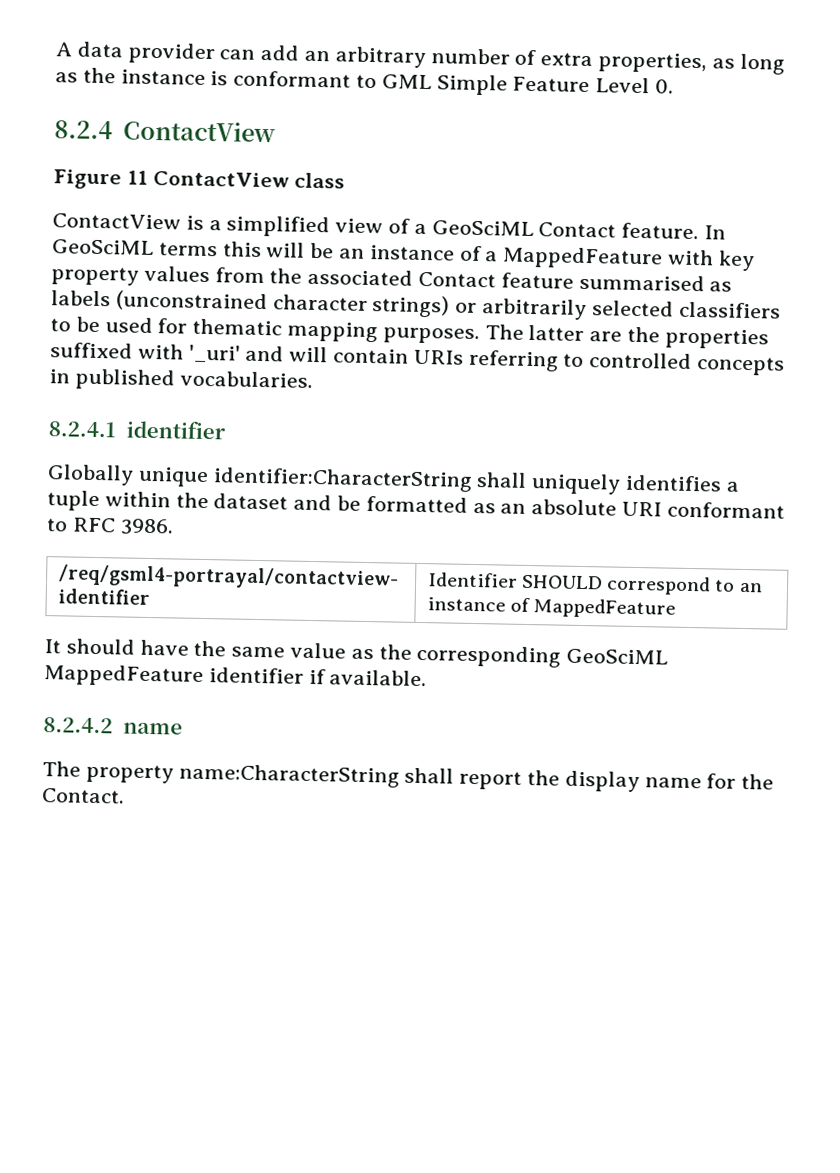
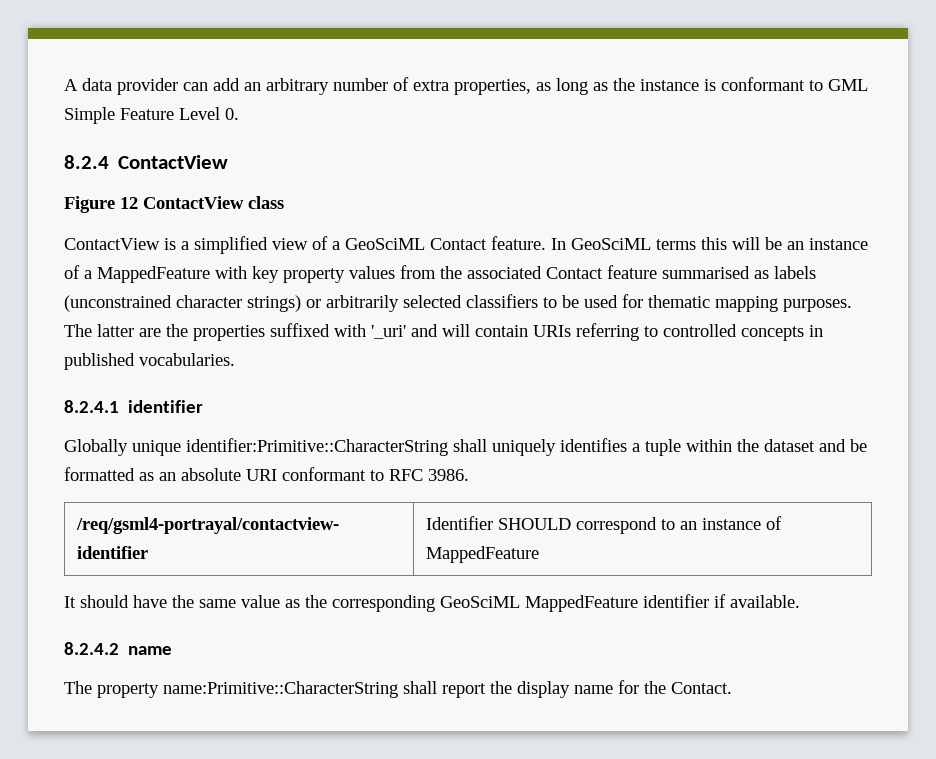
[126,170,148,185] 11 -> [120,197,138,209] 12
[212,467,473,492] identifier:CharacterString -> [186,438,448,456] identifier:Primitive::CharacterString
[178,763,400,788] name:CharacterString -> [163,681,398,698] name:Primitive::CharacterString

